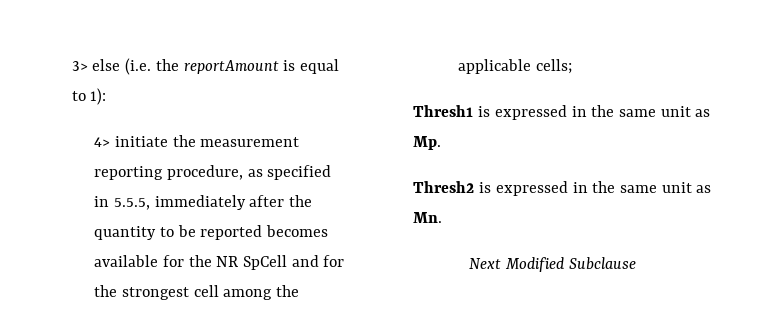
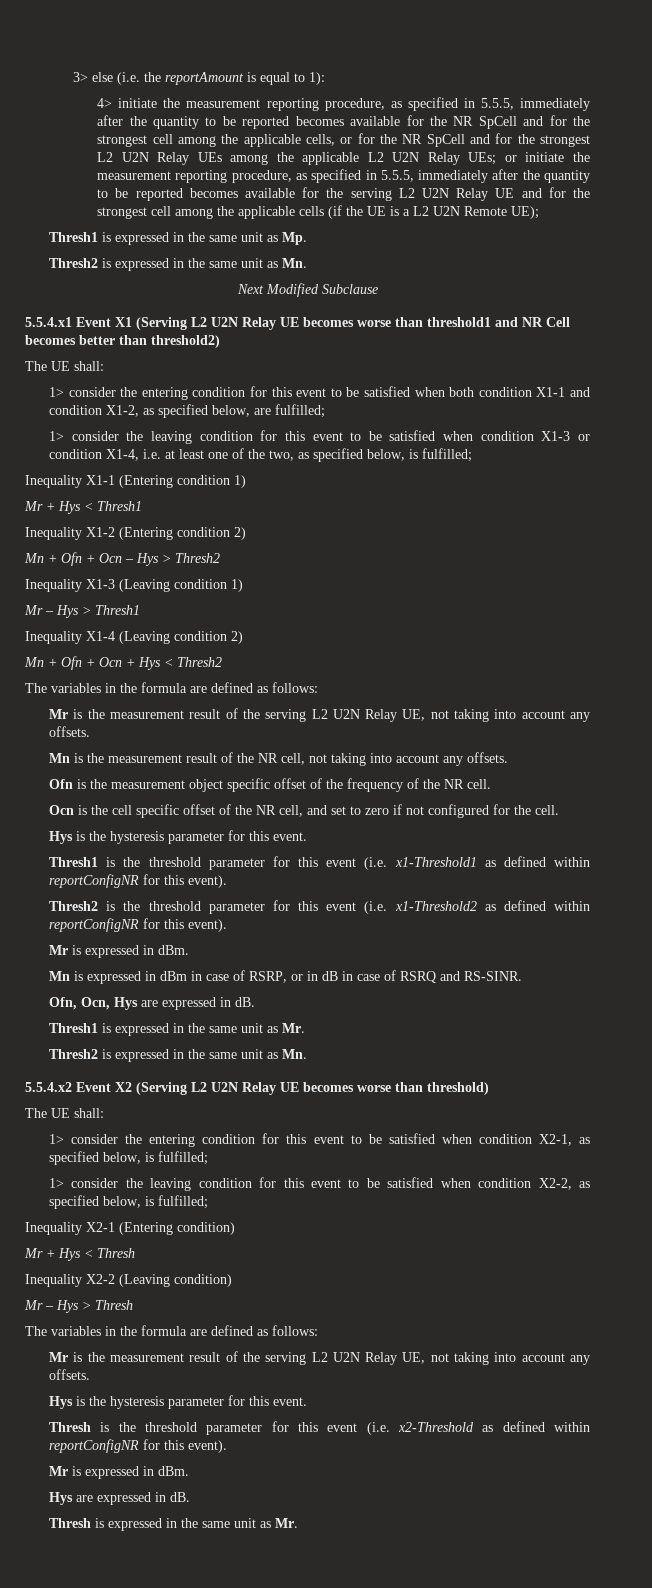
[535,59,572,74] cells; -> [305,133,591,147] [97,152,591,165] [97,169,590,183] [97,187,590,201] [97,205,540,219] cells, or for the NR SpCell and for the strongest L2 U2N Relay UEs among the applicable L2 U2N Relay UEs; or initiate the measurement reporting procedure, as specified in 5.5.5, immediately after the quantity to be reported becomes available for the serving L2 U2N Relay UE and for the strongest cell among the applicable cells (if the UE is a L2 U2N Remote UE);
(636, 263) none -> [25,317,570,330] [25,335,220,348] [25,361,104,371] [49,386,591,400] [49,404,326,418] [49,430,591,444] [49,448,473,462] [25,475,246,488] [24,501,142,514] [25,527,246,540] [24,552,220,566] [25,579,243,592] [24,605,140,618] [25,631,243,644] [24,656,222,670] [25,682,318,693] [49,708,590,722] [49,726,91,737] [49,752,509,766] [49,778,492,792] [49,804,560,818] [49,830,308,844] [49,856,591,870] [49,874,228,888] [49,900,591,914] [49,918,228,932] [49,945,190,958] [49,970,523,984] [49,997,256,1010] [49,1023,306,1036] [49,1049,308,1062] [25,1082,489,1095] [25,1108,104,1118] [49,1133,590,1147] [49,1151,209,1165] [49,1177,590,1191] [49,1195,209,1209] [25,1222,235,1235] [24,1248,135,1261] [25,1274,232,1287] [24,1300,133,1313] [25,1325,318,1336] [49,1351,590,1365] [49,1369,91,1380] [49,1395,308,1409] [49,1421,590,1435] [49,1439,228,1453] [49,1466,190,1479] [49,1492,191,1505] [49,1518,299,1531] // 5.5.4.x1 Event X1 (Serving L2 U2N Relay UE becomes worse than threshold1 and NR Cell becomes better than threshold2) // The UE shall: // 1> consider the entering condition for this event to be satisfied when both condition X1-1 and condition X1-2, as specified below, are fulfilled; // 1> consider the leaving condition for this event to be satisfied when condition X1-3 or condition X1-4, i.e. at least one of the two, as specified below, is fulfilled; // Inequality X1-1 (Entering condition 1) // Mr + Hys < Thresh1 // Inequality X1-2 (Entering condition 2) // Mn + Ofn + Ocn – Hys > Thresh2 // Inequality X1-3 (Leaving condition 1) // Mr – Hys > Thresh1 // Inequality X1-4 (Leaving condition 2) // Mn + Ofn + Ocn + Hys < Thresh2 // The variables in the formula are defined as follows: // Mr is the measurement result of the serving L2 U2N Relay UE, not taking into account any offsets. // Mn is the measurement result of the NR cell, not taking into account any offsets. // Ofn is the measurement object specific offset of the frequency of the NR cell. // Ocn is the cell specific offset of the NR cell, and set to zero if not configured for the cell. // Hys is the hysteresis parameter for this event. // Thresh1 is the threshold parameter for this event (i.e. x1-Threshold1 as defined within reportConfigNR for this event). // Thresh2 is the threshold parameter for this event (i.e. x1-Threshold2 as defined within reportConfigNR for this event). // Mr is expressed in dBm. // Mn is expressed in dBm in case of RSRP, or in dB in case of RSRQ and RS-SINR. // Ofn, Ocn, Hys are expressed in dB. // Thresh1 is expressed in the same unit as Mr. // Thresh2 is expressed in the same unit as Mn. // 5.5.4.x2 Event X2 (Serving L2 U2N Relay UE becomes worse than threshold) // The UE shall: // 1> consider the entering condition for this event to be satisfied when condition X2-1, as specified below, is fulfilled; // 1> consider the leaving condition for this event to be satisfied when condition X2-2, as specified below, is fulfilled; // Inequality X2-1 (Entering condition) // Mr + Hys < Thresh // Inequality X2-2 (Leaving condition) // Mr – Hys > Thresh // The variables in the formula are defined as follows: // Mr is the measurement result of the serving L2 U2N Relay UE, not taking into account any offsets. // Hys is the hysteresis parameter for this event. // Thresh is the threshold parameter for this event (i.e. x2-Threshold as defined within reportConfigNR for this event). // Mr is expressed in dBm. // Hys are expressed in dB. // Thresh is expressed in the same unit as Mr.

